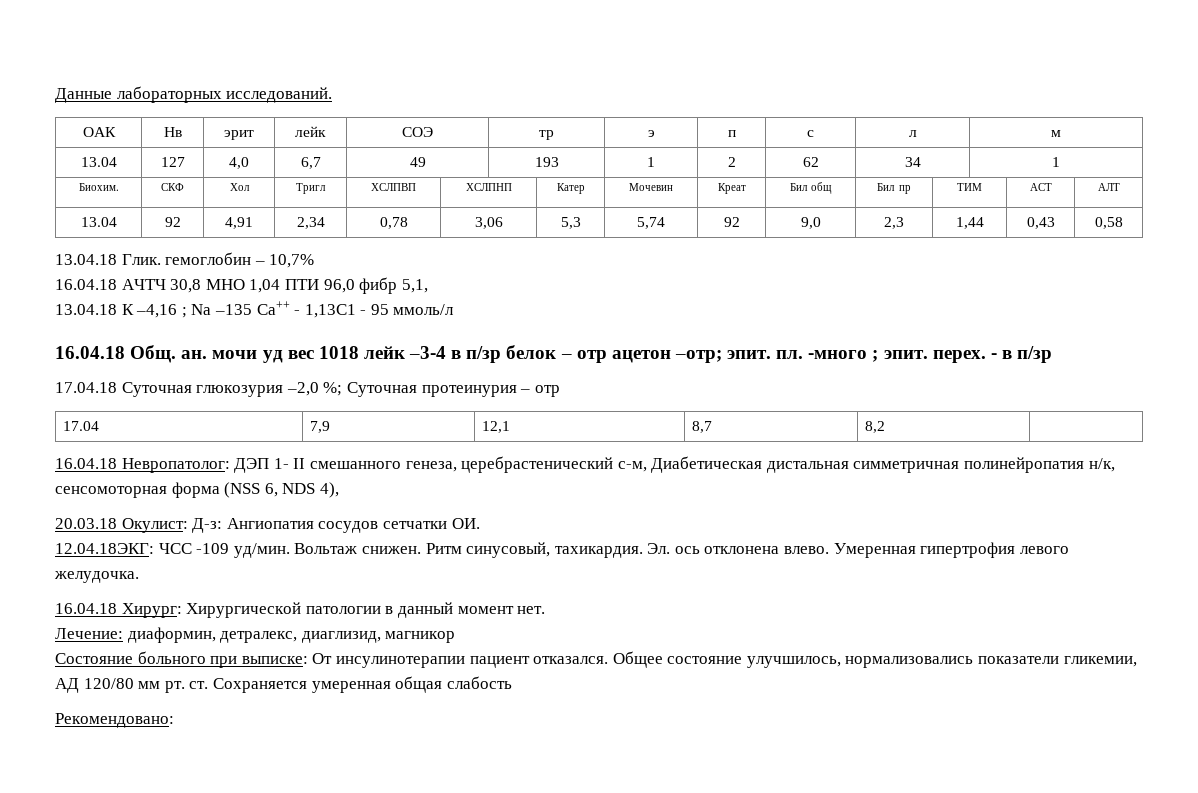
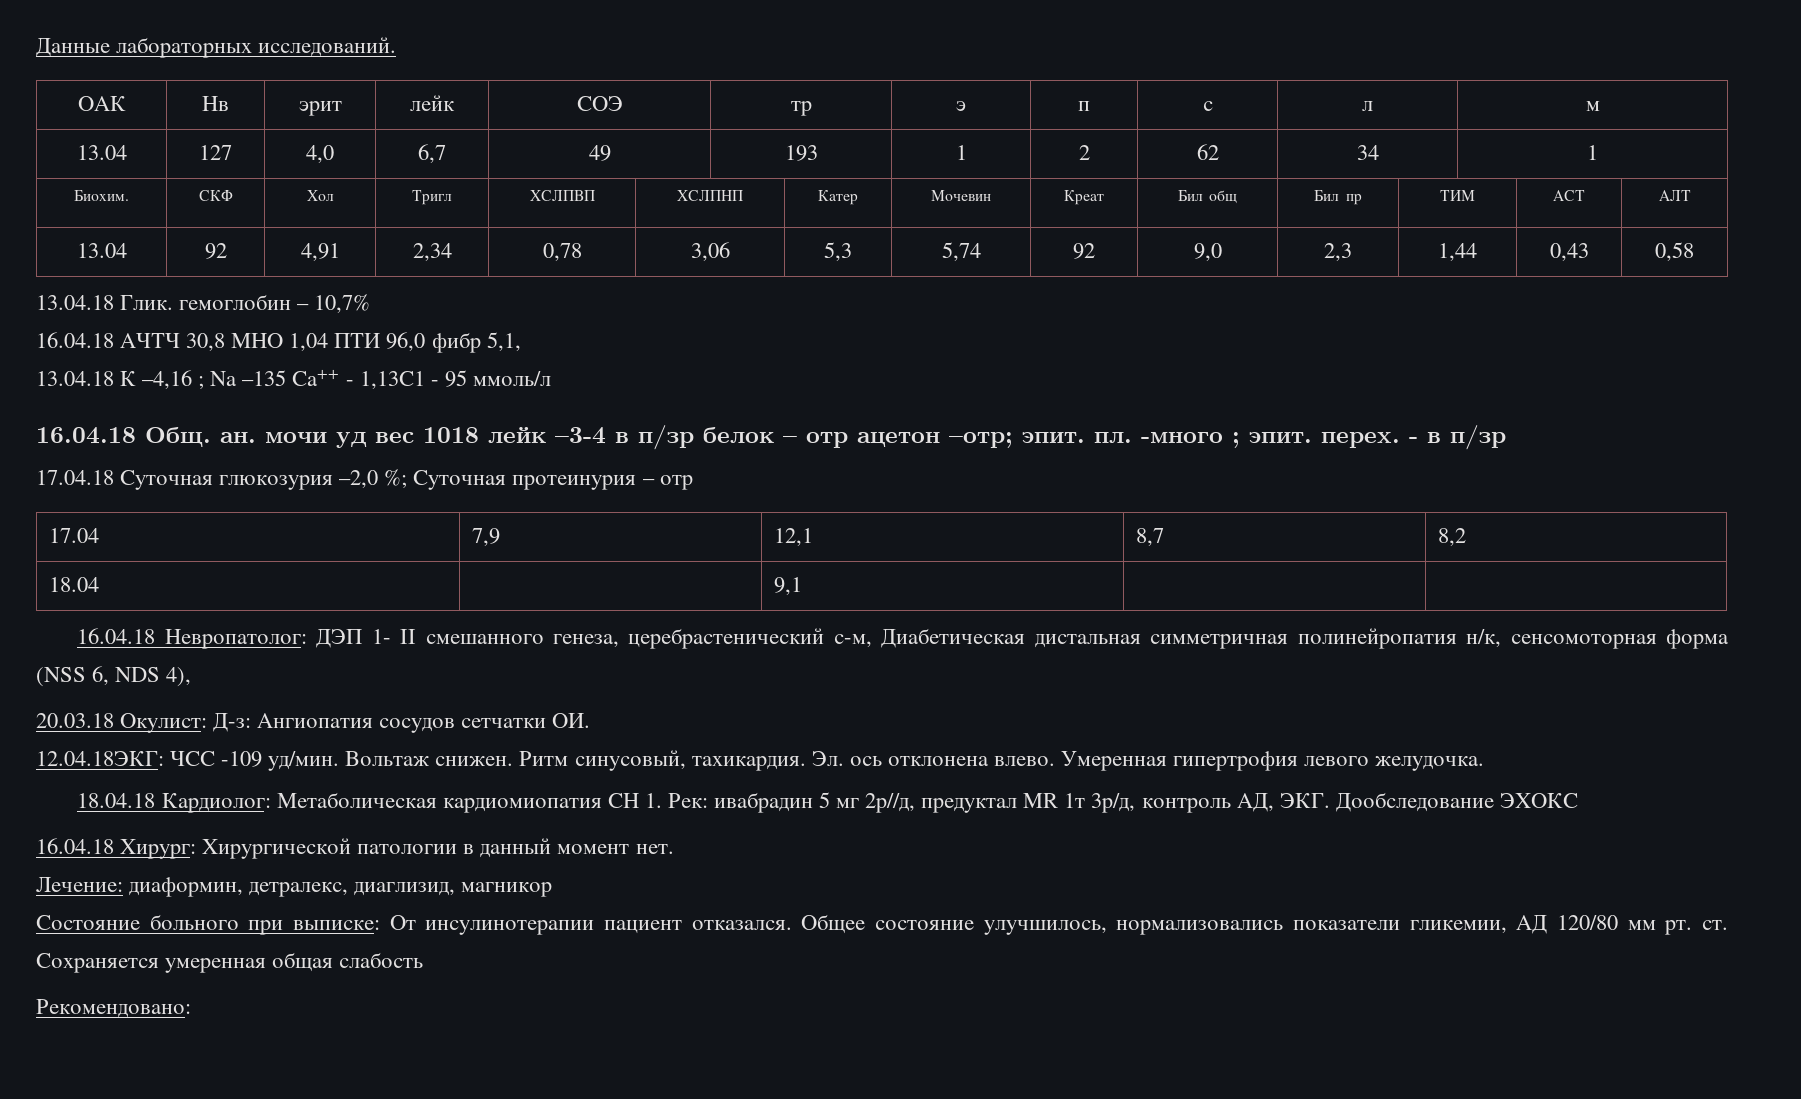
(885, 427) none -> [48,577,99,592] [773,577,802,596] // 18.04 | | 9,1 |
(139, 577) none -> [77,792,1578,813] // 18.04.18 Кардиолог: Метаболическая кардиомиопатия СН 1. Рек: ивабрадин 5 мг 2р//д, предуктал MR 1т 3р/д, контроль АД, ЭКГ. Дообследование ЭХОКС

